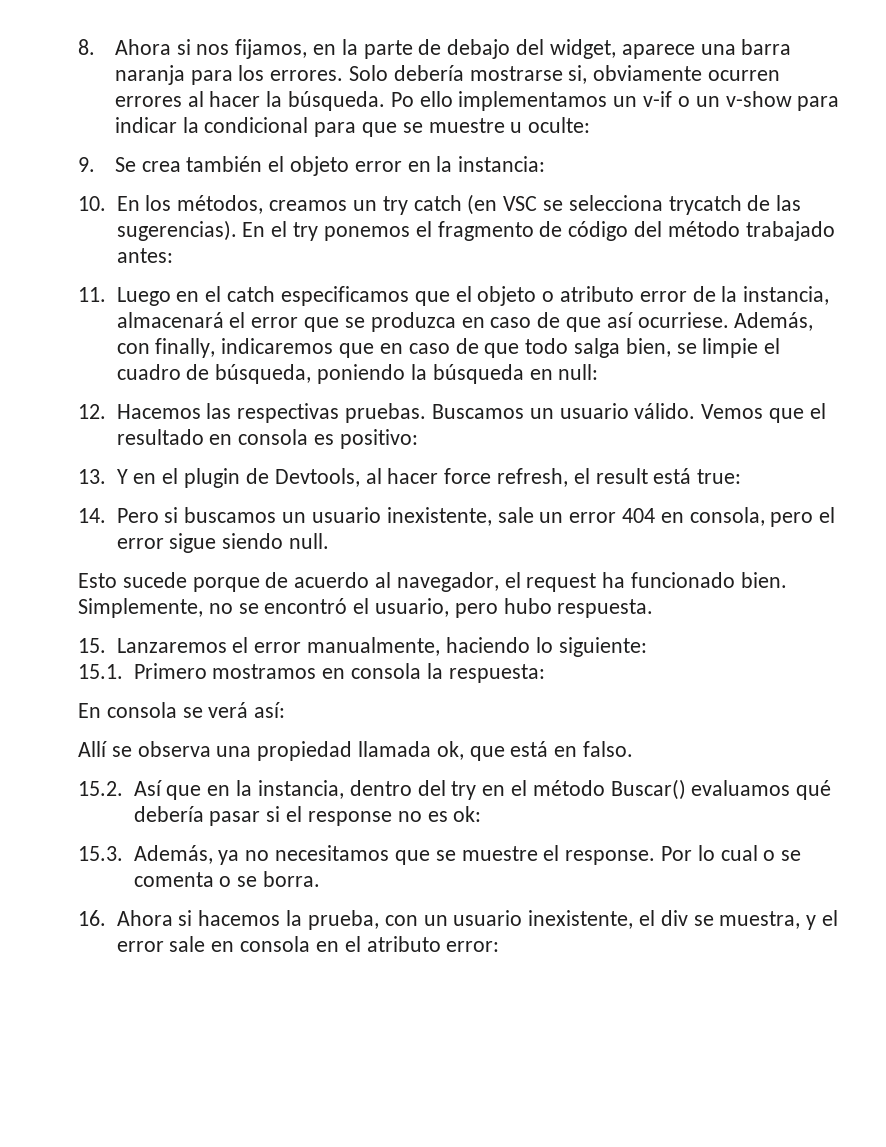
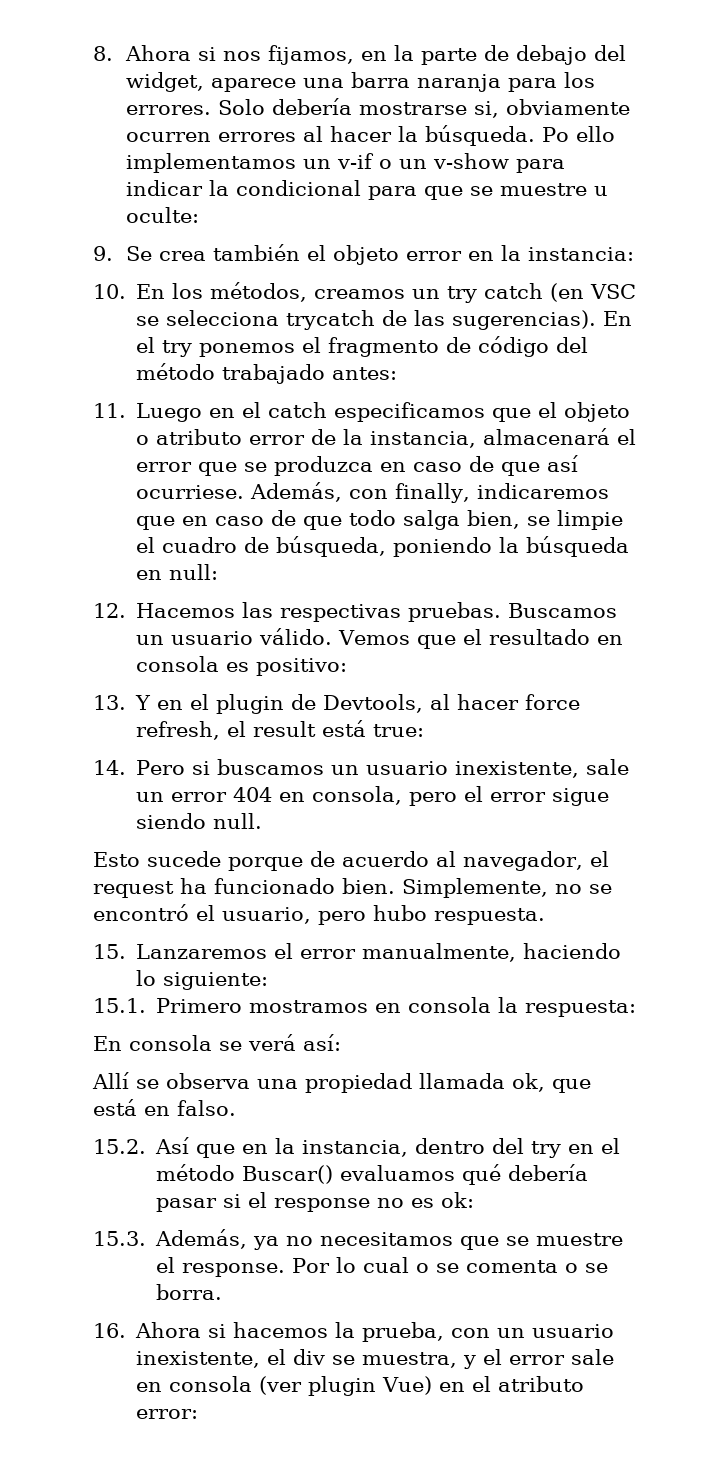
(311, 944) none -> [259,1376,433,1396] (ver plugin Vue)

